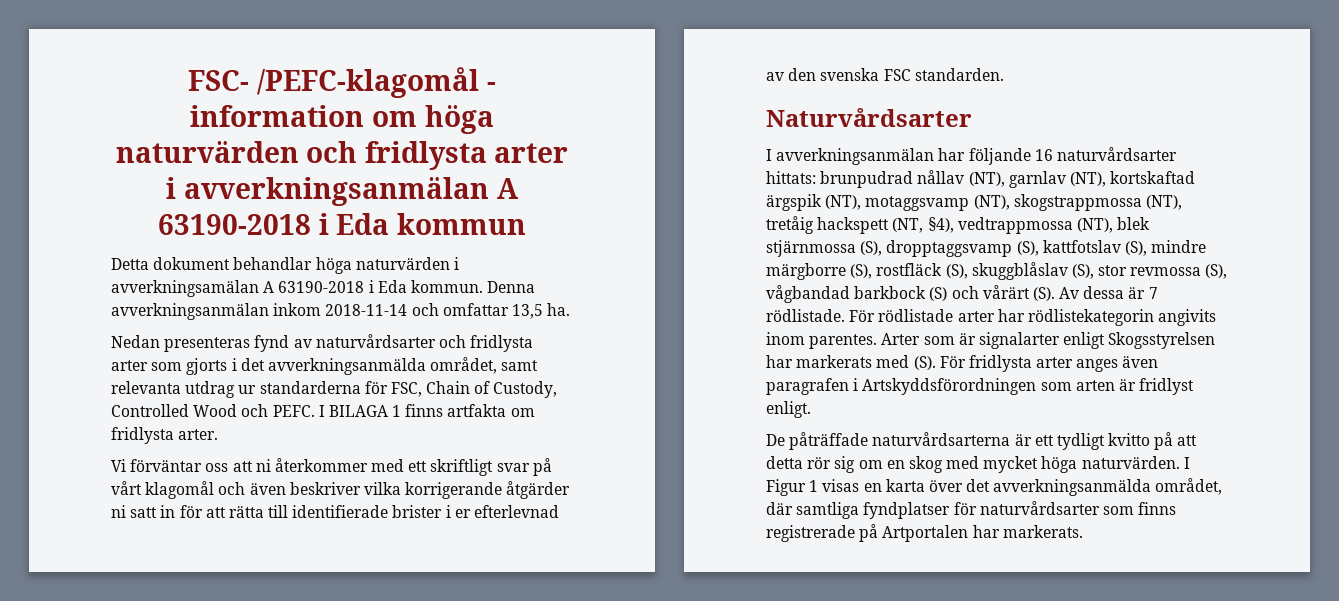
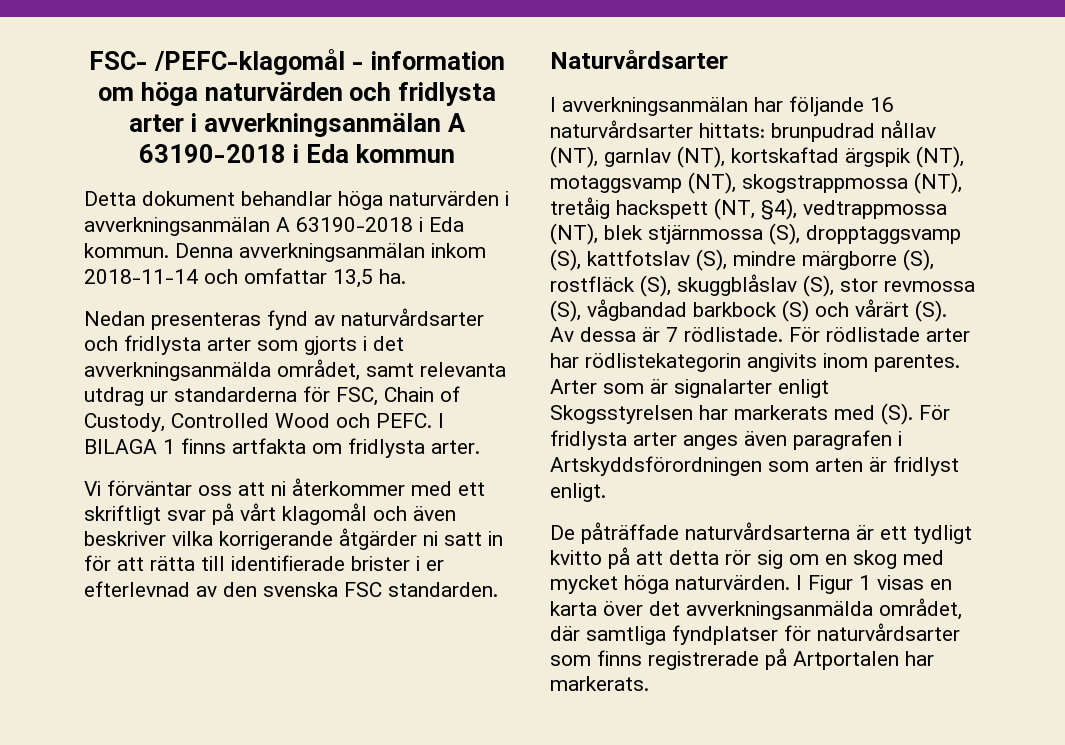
[111,280,259,297] avverkningsamälan -> [84,217,270,236] avverkningsanmälan

